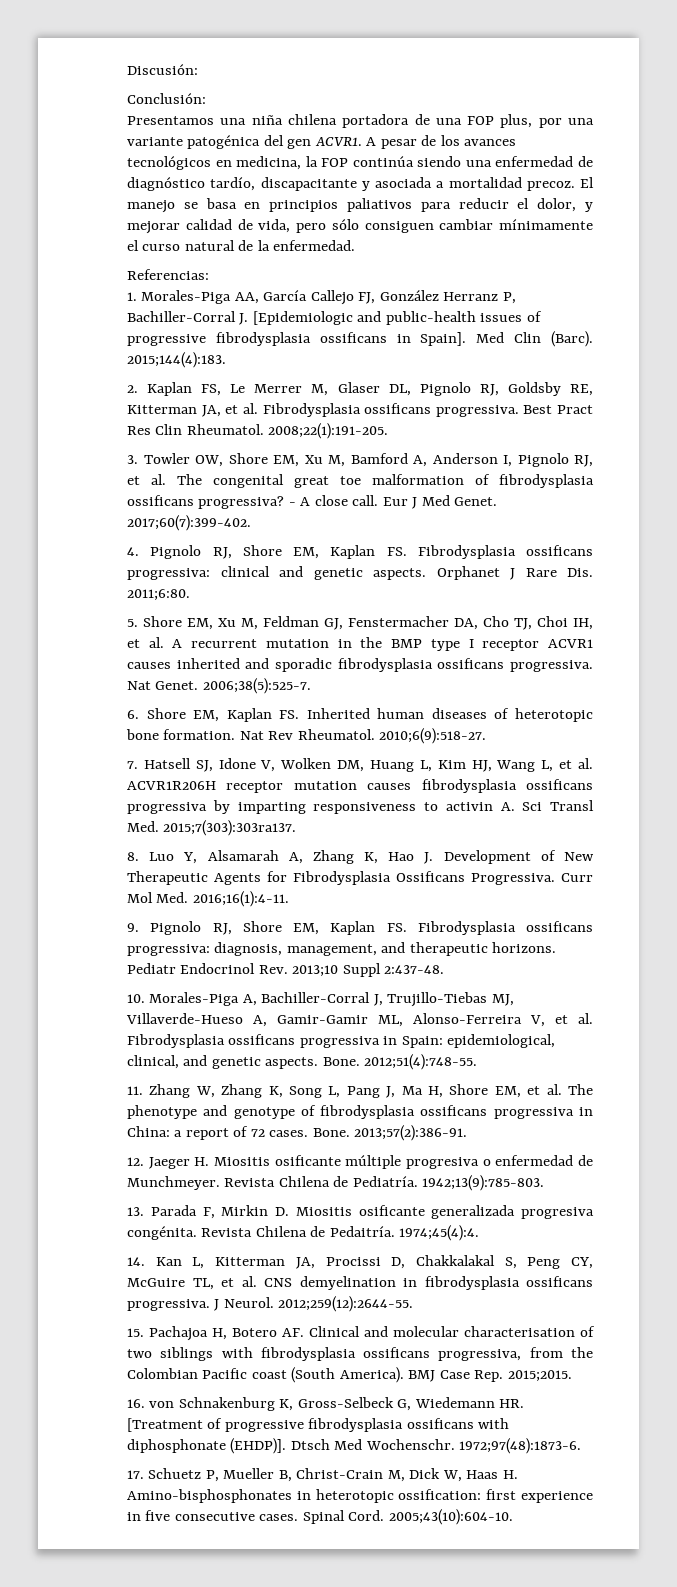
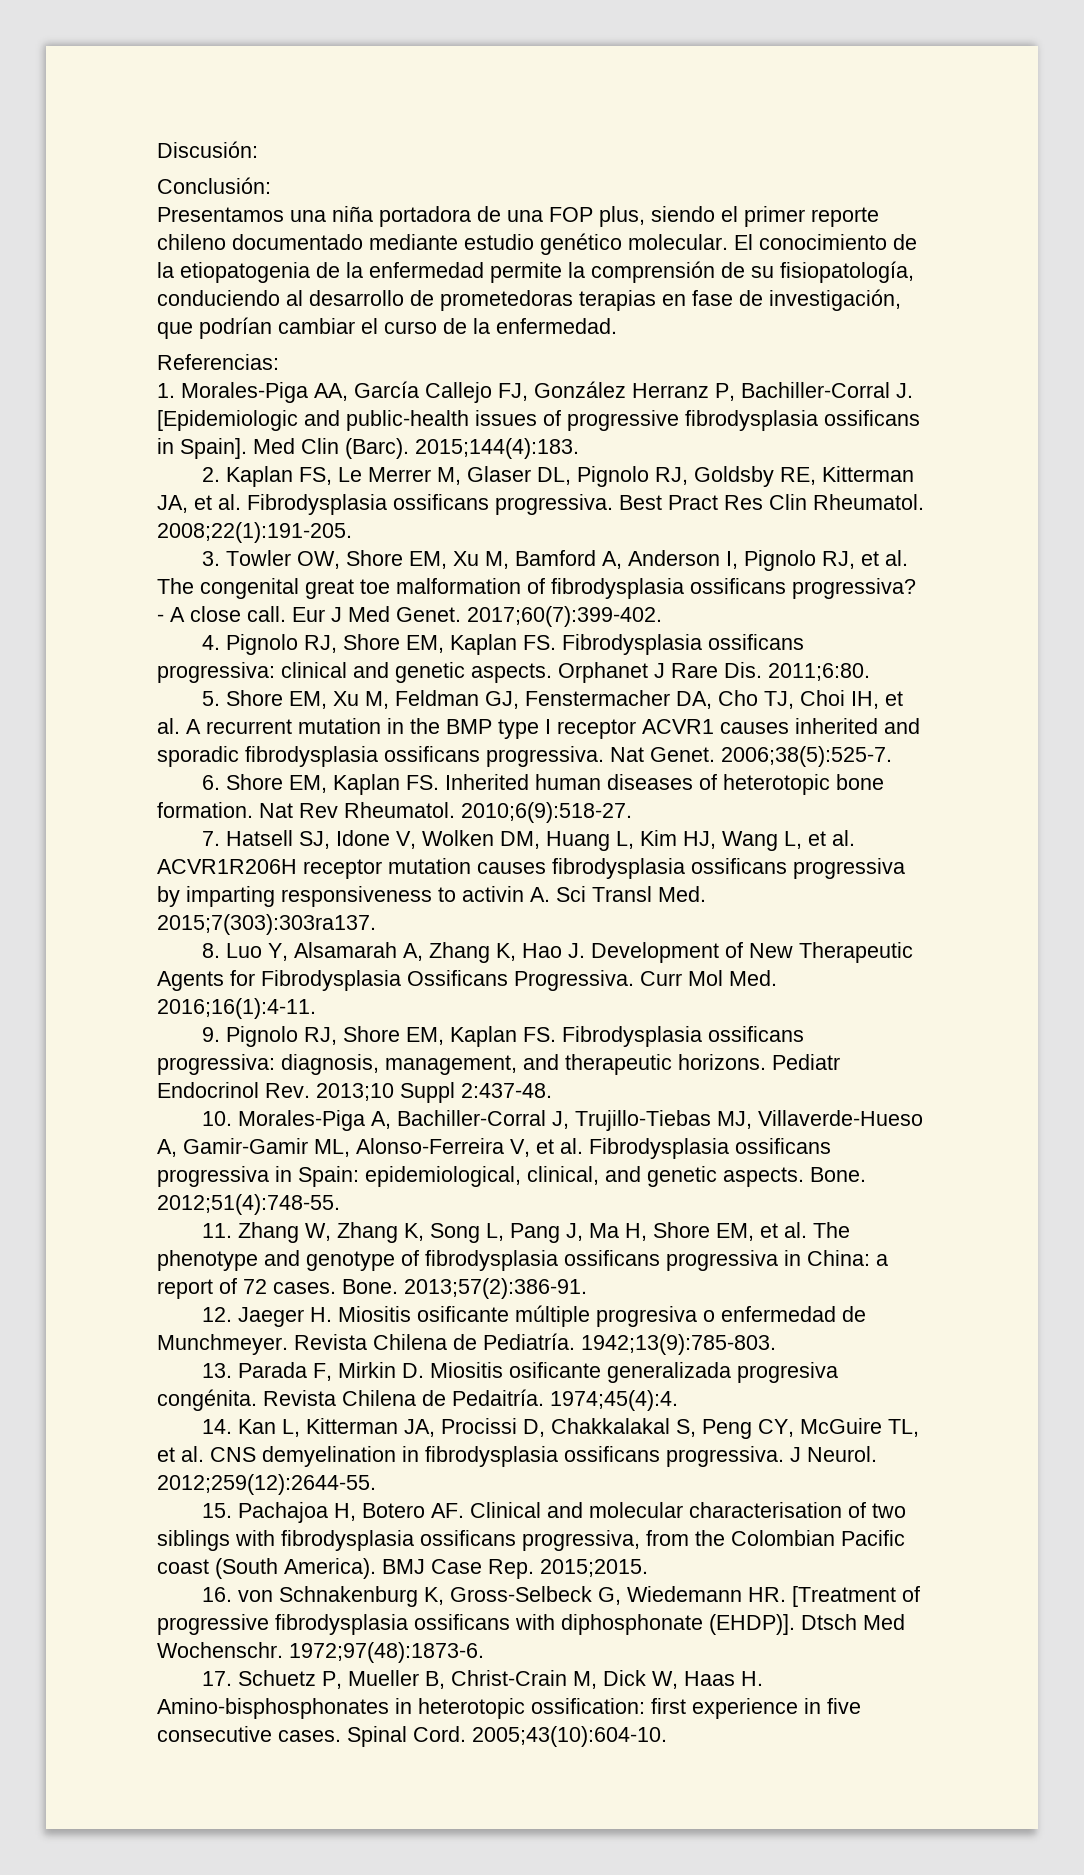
[287,114,337,125] chilena -> (373, 214) none
[538,118,595,128] [127,135,517,149] [127,156,593,170] [127,177,594,191] [127,198,593,213] [127,219,593,234] por una variante patogénica del gen ACVR1. A pesar de los avances tecnológicos en medicina, la FOP continúa siendo una enfermedad de diagnóstico tardío, discapacitante y asociada a mortalidad precoz. El manejo se basa en principios paliativos para reducir el dolor, y mejorar calidad de vida, pero sólo consiguen cambiar mínimamente -> [651,206,879,227] [157,233,917,255] [157,261,914,283] [157,289,901,311] [157,317,355,339] siendo el primer reporte chileno documentado mediante estudio genético molecular. El conocimiento de la etiopatogenia de la enfermedad permite la comprensión de su fisiopatología, conduciendo al desarrollo de prometedoras terapias en fase de investigación, que podrían cambiar
[184,240,235,251] natural -> (437, 327) none

